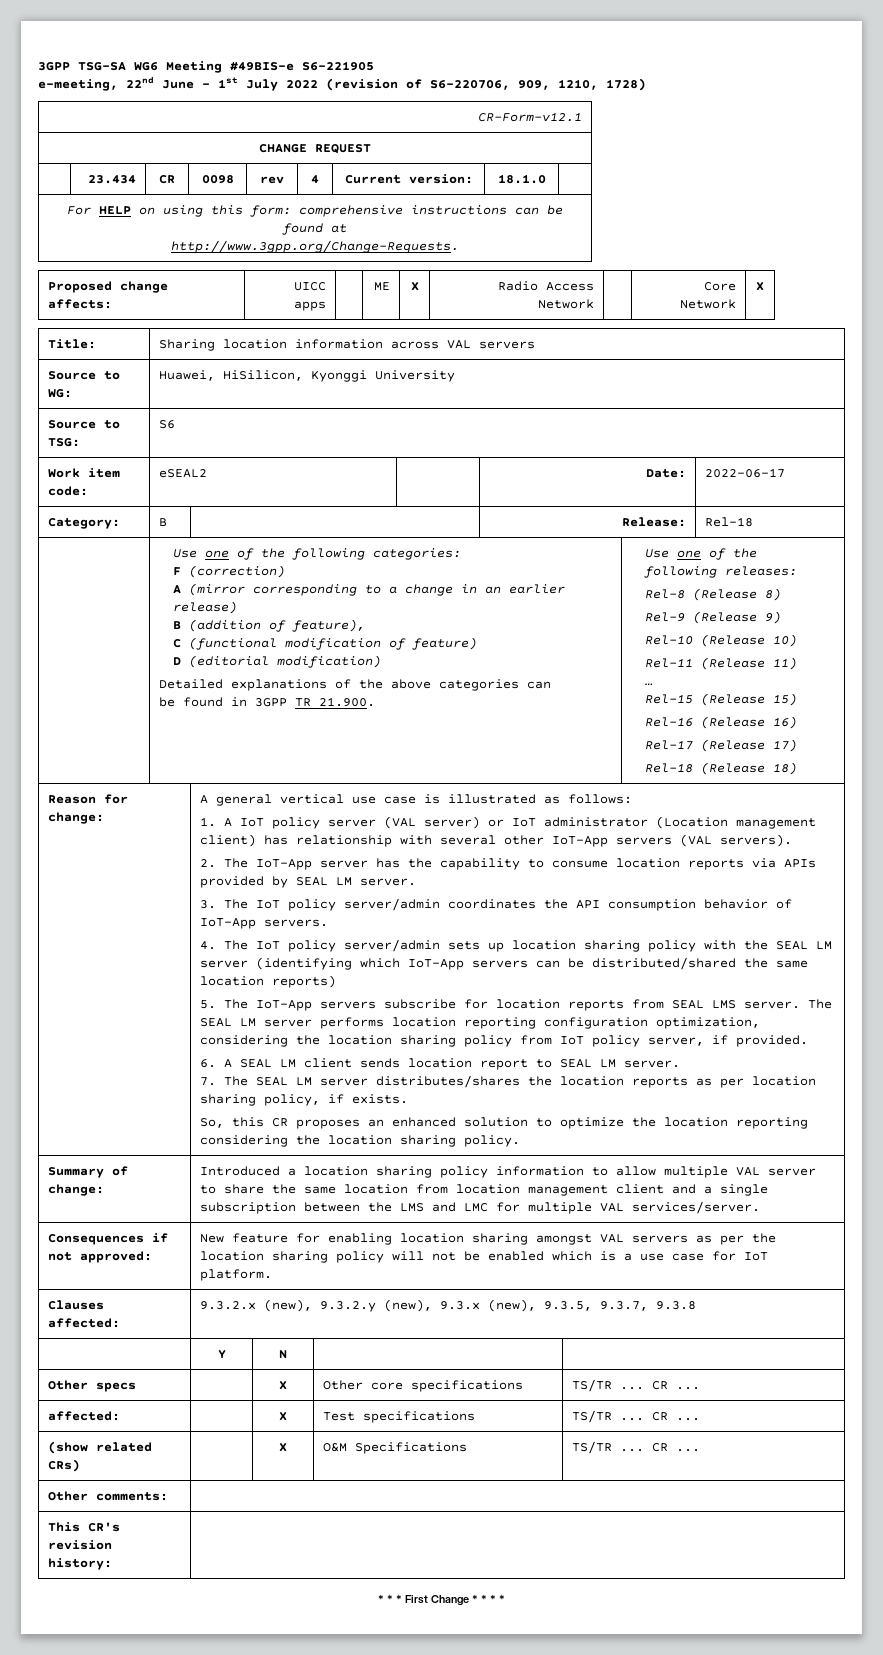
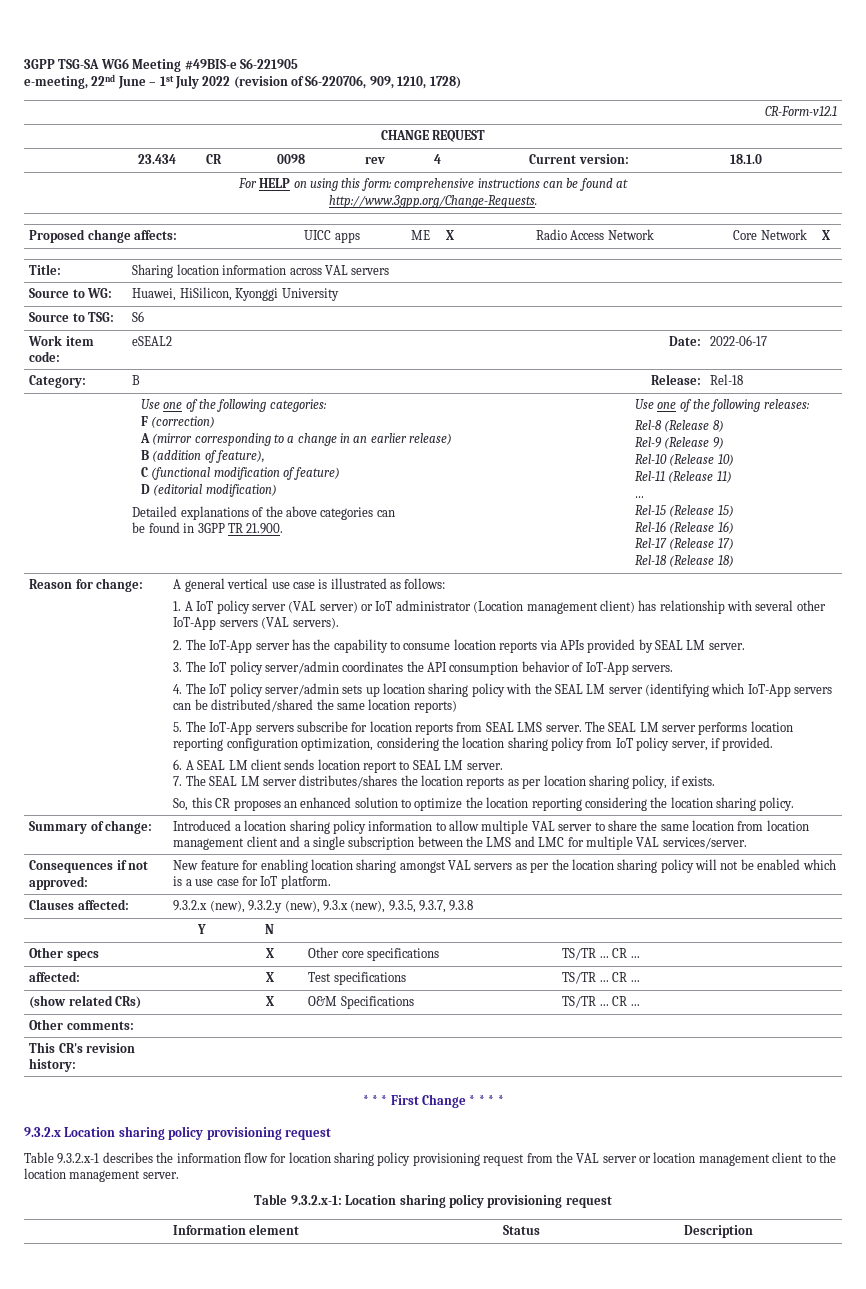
(505, 1599) none -> [24,1126,331,1140] [24,1152,836,1166] [24,1168,179,1182] [254,1194,612,1208] [172,1224,300,1235] [503,1225,540,1235] [684,1225,753,1238] // 9.3.2.x Location sharing policy provisioning request // Table 9.3.2.x-1 describes the information flow for location sharing policy provisioning request from the VAL server or location management client to the location management server. // Table 9.3.2.x-1: Location sharing policy provisioning request // Information element | Status | Description

